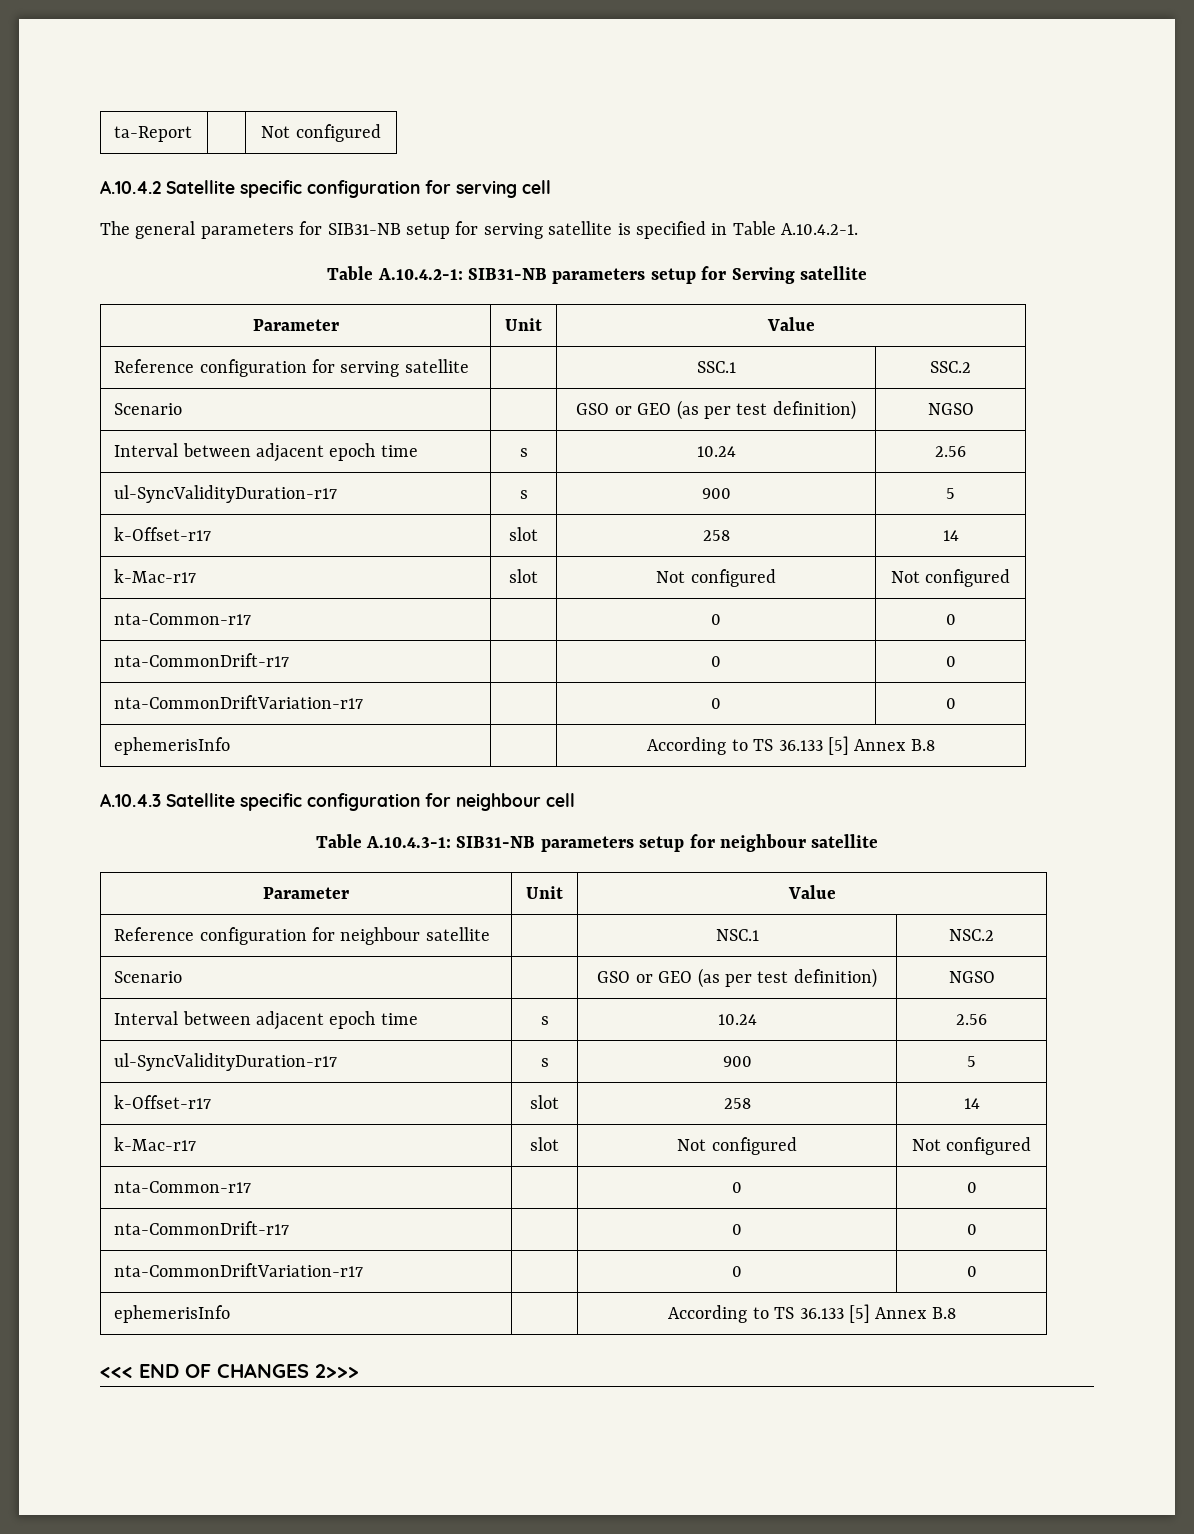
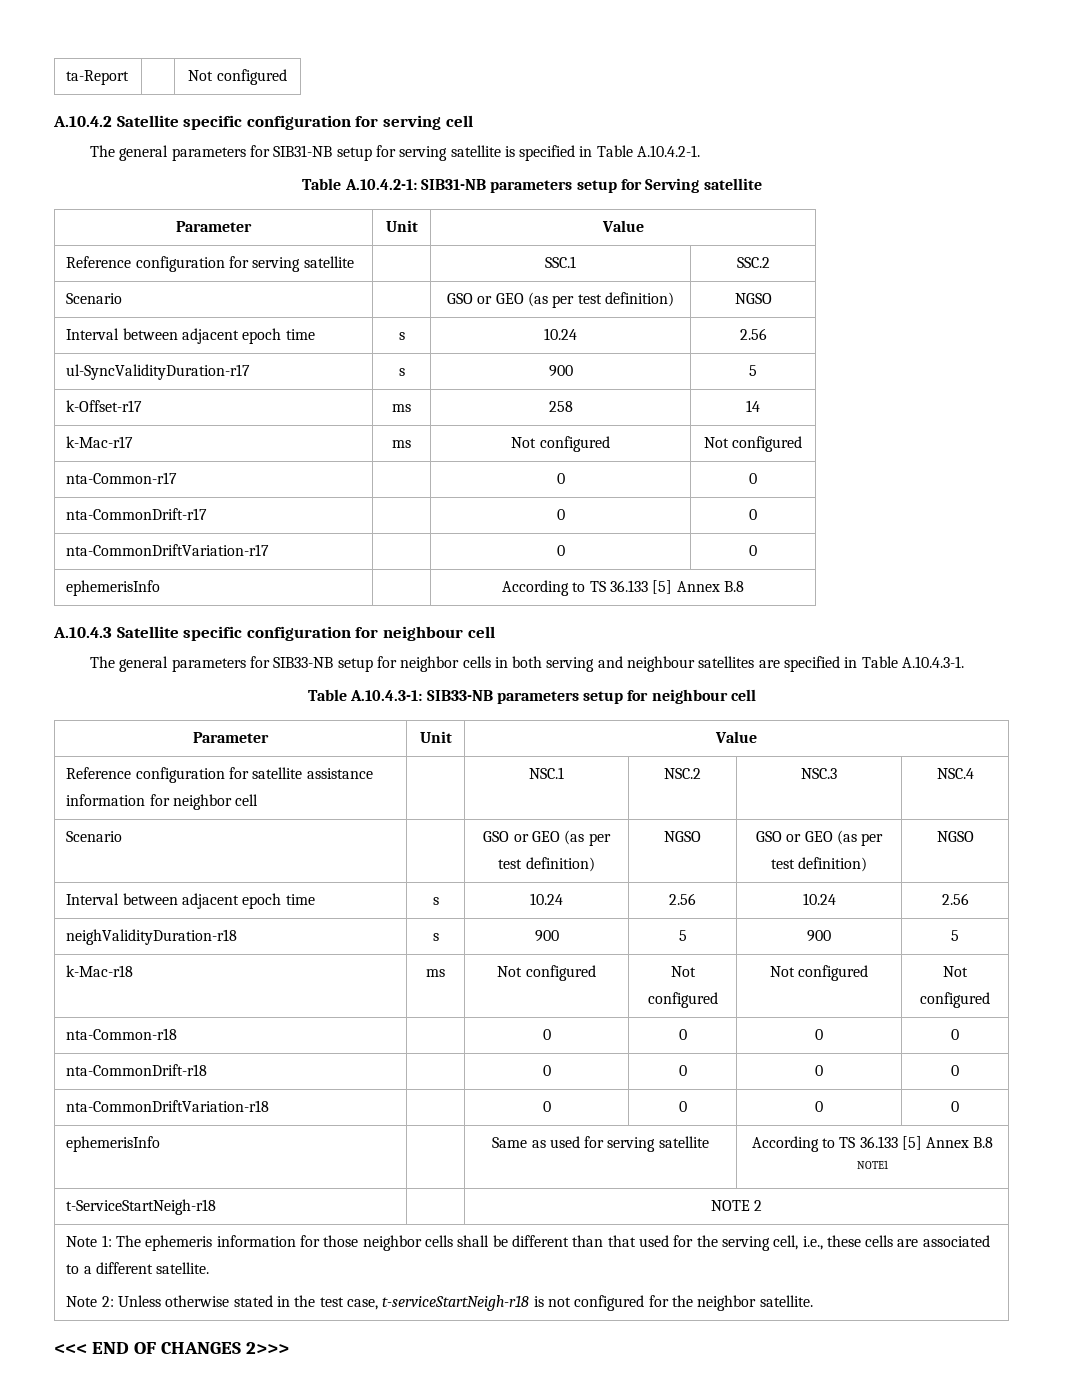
[509,527,538,541] [702,530,730,541] [942,530,959,541] [114,569,197,583] [509,569,538,583] slot | 258 | 14 // k-Mac-r17 | slot -> [392,404,411,412] [548,401,573,412] [746,400,760,412] [66,436,134,448] [392,440,411,448] ms | 258 | 14 // k-Mac-r17 | ms
(575, 800) none -> [89,656,965,672] // The general parameters for SIB33-NB setup for neighbor cells in both serving and neighbour satellites are specified in Table A.10.4.3-1.
[456,836,536,848] SIB31-NB -> [426,690,493,701] SIB33-NB
[811,834,879,848] [263,887,349,899] [526,886,563,899] [787,885,836,899] [114,927,490,945] satellite // Parameter | Unit | Value // Reference configuration for neighbour satellite -> [731,689,757,701] [193,732,269,743] [419,731,452,743] [715,731,757,743] [66,767,373,783] [66,794,259,810] cell // Parameter | Unit | Value // Reference configuration for satellite assistance information for neighbor cell
[114,971,183,983] [597,968,877,988] [948,971,995,983] [114,1011,418,1030] [540,1016,549,1025] [717,1014,757,1025] [956,1014,987,1025] [114,1053,338,1071] [540,1058,549,1067] [722,1056,752,1067] [967,1056,976,1067] [114,1095,212,1109] [530,1095,559,1109] [723,1098,751,1109] [963,1098,980,1109] [114,1137,197,1151] [530,1137,559,1151] [677,1137,797,1155] [911,1137,1032,1155] [114,1181,252,1193] [732,1182,742,1193] [966,1182,977,1193] [114,1221,290,1235] [732,1224,742,1235] [966,1224,977,1235] [114,1263,364,1277] [732,1266,742,1277] [966,1266,977,1277] [114,1305,231,1323] [668,1304,956,1323] // Scenario | | GSO or GEO (as per test definition) | NGSO // Interval between adjacent epoch time | s | 10.24 | 2.56 // ul-SyncValidityDuration-r17 | s | 900 | 5 // k-Offset-r17 | slot | 258 | 14 // k-Mac-r17 | slot | Not configured | Not configured // nta-Common-r17 | | 0 | 0 // nta-CommonDrift-r17 | | 0 | 0 // nta-CommonDriftVariation-r17 | | 0 | 0 // ephemerisInfo | | According to TS 36.133 [5] Annex B.8 -> [801,768,837,779] [936,768,974,779] [66,831,123,842] [483,830,611,846] [498,857,595,872] [664,831,701,842] [755,830,884,846] [770,857,868,872] [936,831,974,842] [66,893,315,909] [432,897,439,905] [530,893,563,905] [669,893,696,905] [802,893,836,905] [941,893,969,905] [66,929,238,945] [432,933,439,941] [534,930,559,942] [678,930,687,941] [807,930,831,942] [951,930,959,941] [66,965,134,977] [426,969,445,977] [497,965,596,981] [670,966,696,977] [647,992,718,1008] [769,965,869,981] [943,966,968,977] [920,992,990,1008] [66,1028,178,1040] [542,1029,551,1040] [678,1029,687,1040] [815,1029,823,1040] [951,1029,959,1040] [66,1064,208,1076] [542,1065,551,1076] [678,1065,687,1076] [815,1065,823,1076] [951,1065,959,1076] [66,1100,270,1112] [542,1101,551,1112] [678,1101,687,1112] [815,1101,823,1112] [951,1101,959,1112] [66,1136,161,1152] [492,1136,709,1152] [751,1136,994,1152] [857,1160,889,1169] [66,1199,217,1215] [710,1200,763,1211] [66,1235,990,1251] [66,1262,210,1274] [66,1295,813,1311] | NSC.3 | NSC.4 // Scenario | | GSO or GEO (as per test definition) | NGSO | GSO or GEO (as per test definition) | NGSO // Interval between adjacent epoch time | s | 10.24 | 2.56 | 10.24 | 2.56 // neighValidityDuration-r18 | s | 900 | 5 | 900 | 5 // k-Mac-r18 | ms | Not configured | Not configured | Not configured | Not configured // nta-Common-r18 | | 0 | 0 | 0 | 0 // nta-CommonDrift-r18 | | 0 | 0 | 0 | 0 // nta-CommonDriftVariation-r18 | | 0 | 0 | 0 | 0 // ephemerisInfo | | Same as used for serving satellite | According to TS 36.133 [5] Annex B.8 NOTE1 // t-ServiceStartNeigh-r18 | | NOTE 2 // Note 1: The ephemeris information for those neighbor cells shall be different than that used for the serving cell, i.e., these cells are associated to a different satellite. // Note 2: Unless otherwise stated in the test case, t-serviceStartNeigh-r18 is not configured for the neighbor satellite.

